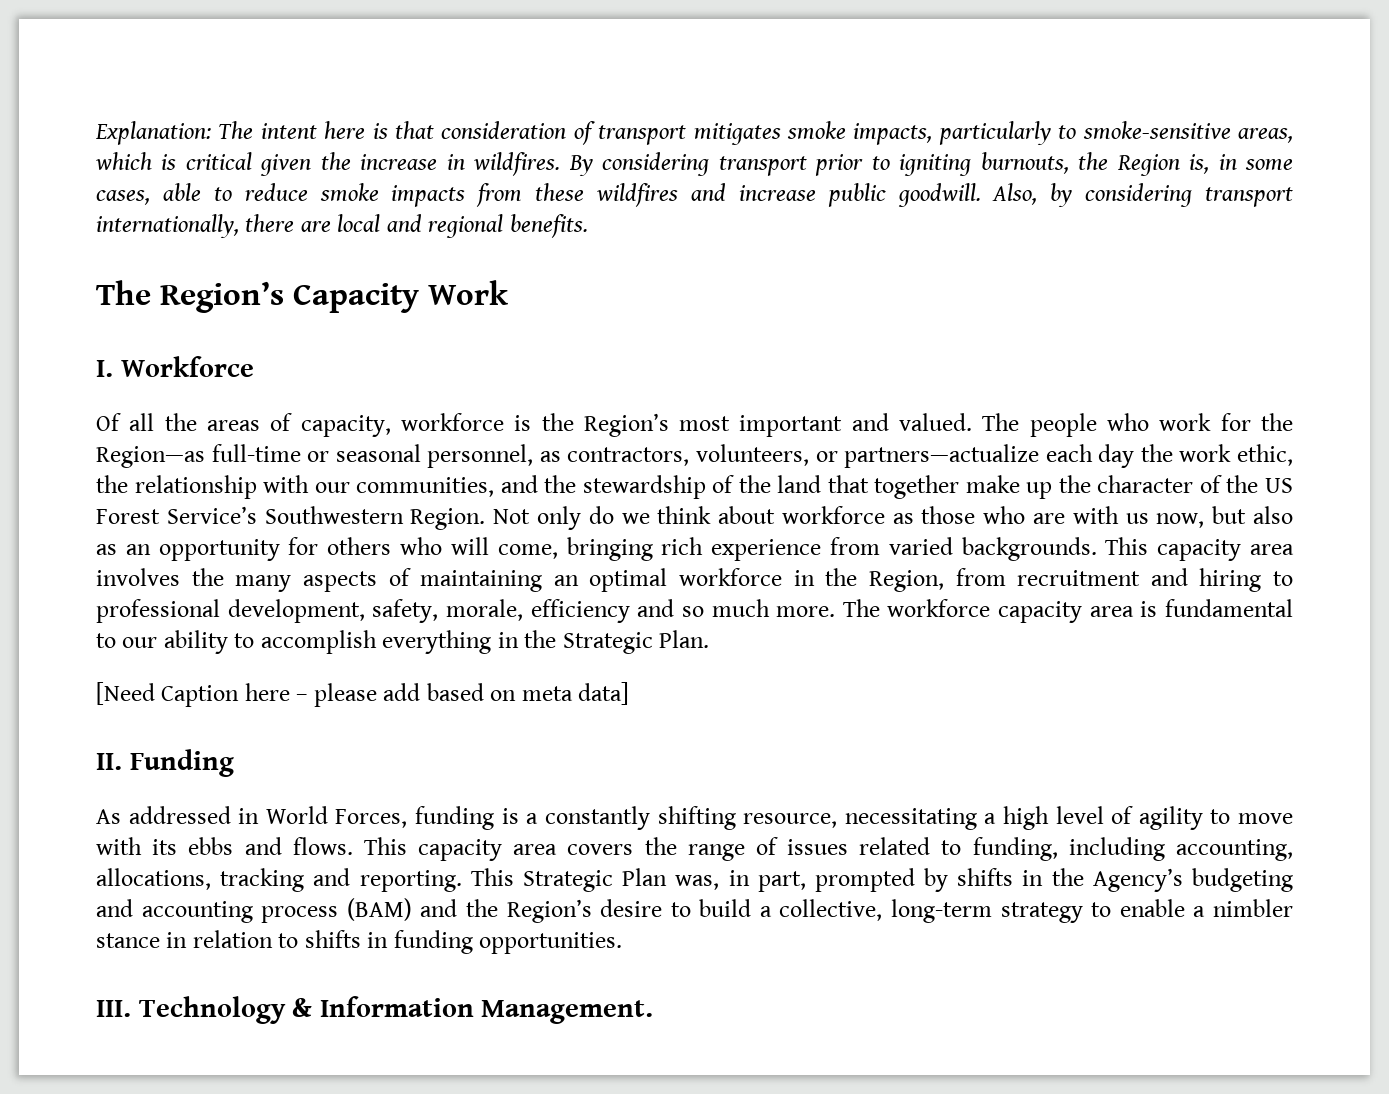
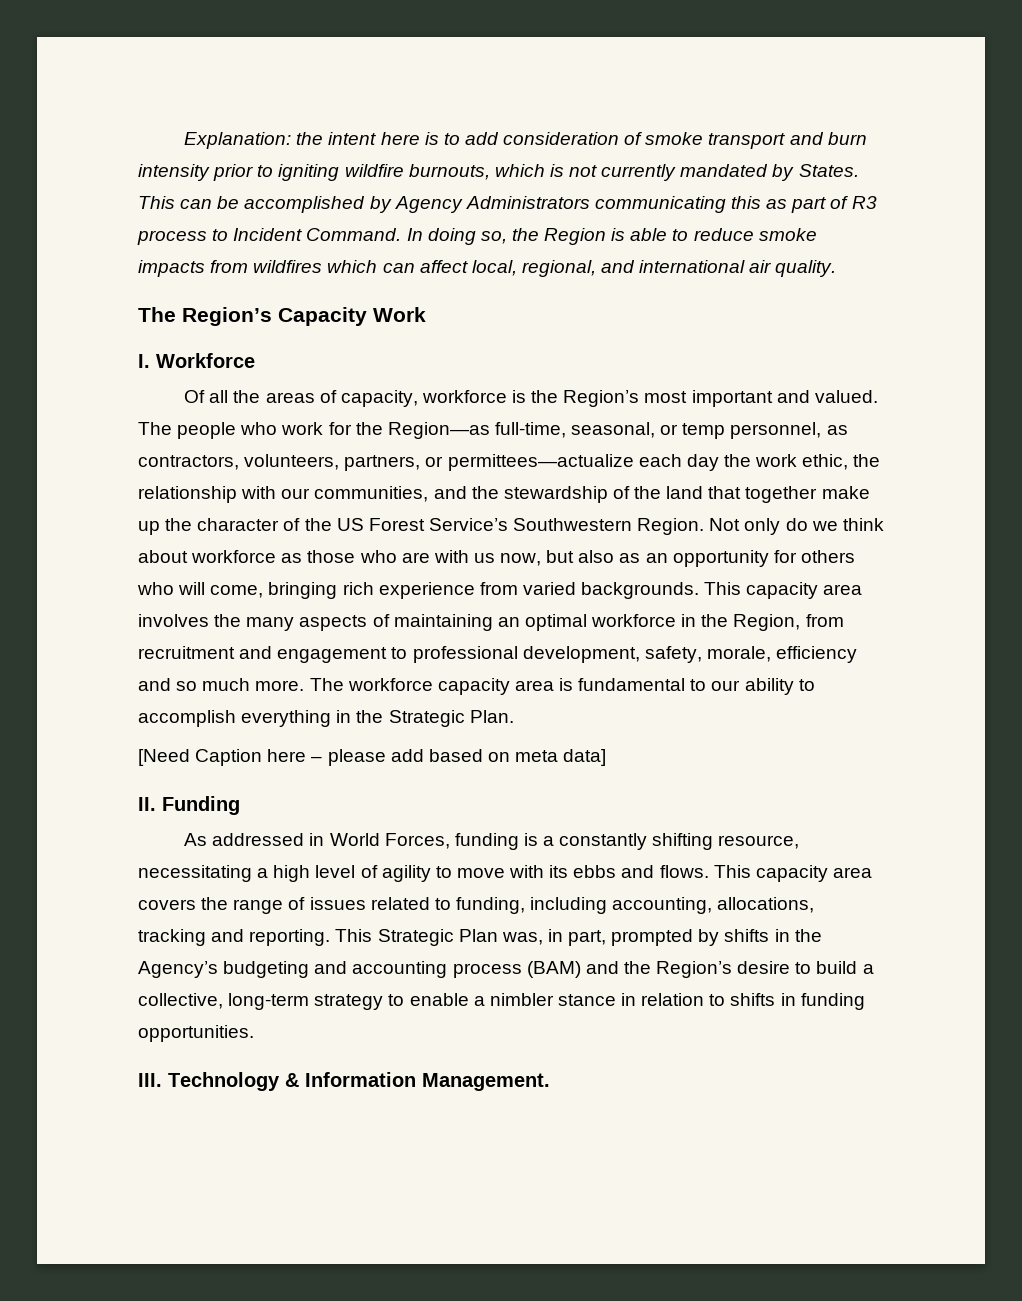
[218,121,254,139] The -> [296,132,324,145] the
[394,121,1293,145] [95,152,1293,176] [96,190,150,205] that consideration of transport mitigates smoke impacts, particularly to smoke-sensitive areas, which is critical given the increase in wildfires. By considering transport prior to igniting burnouts, the Region is, in some cases, -> [443,132,867,149] [138,164,859,181] [138,196,877,213] [137,228,626,245] to add consideration of smoke transport and burn intensity prior to igniting wildfire burnouts, which is not currently mandated by States. This can be accomplished by Agency Administrators communicating this as part of R3 process to Incident Command. In doing so, the Region is
[535,183,1293,207] [96,214,588,238] these wildfires and increase public goodwill. Also, by considering transport internationally, there are local and regional benefits. -> [253,260,837,277] wildfires which can affect local, regional, and international air quality.
[211,444,421,462] full-time or seasonal -> [494,422,726,439] full-time, seasonal, or temp
[815,444,1040,468] or partners—actualize -> [344,454,634,471] partners, or permittees—actualize
[1199,568,1262,592] hiring -> [277,647,388,663] engagement

